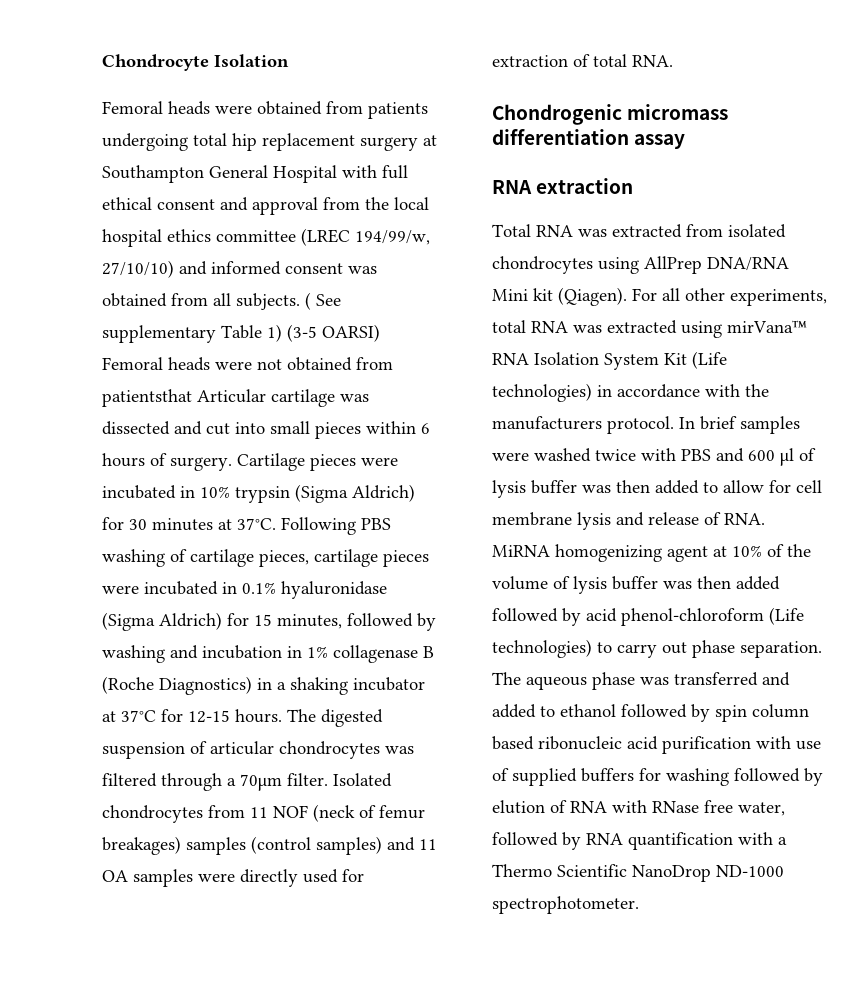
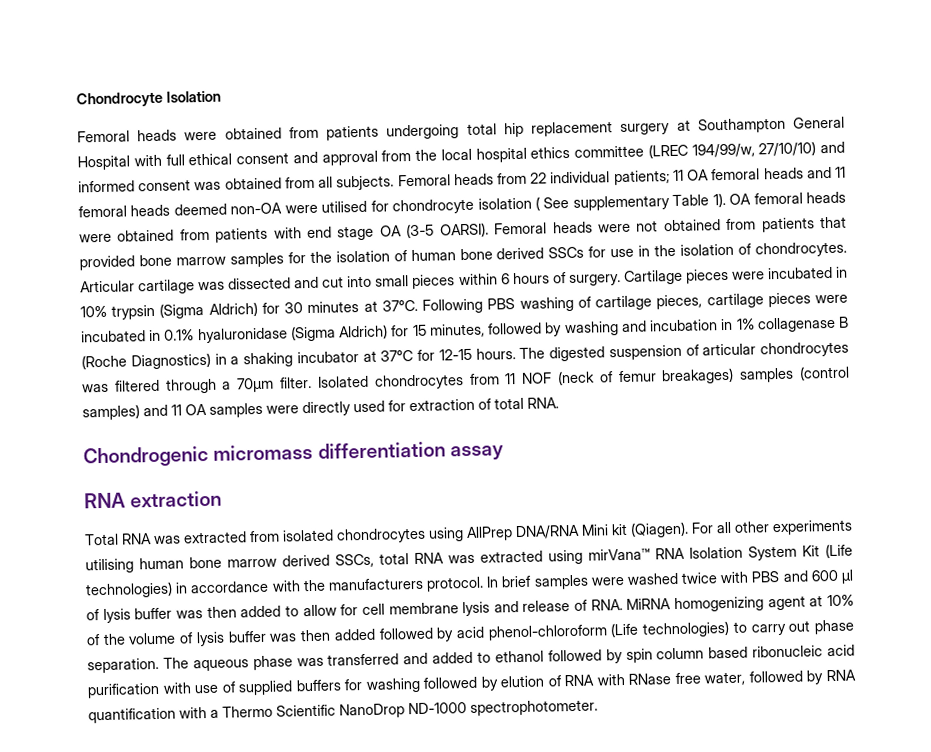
[305,292,341,310] [102,324,380,343] ( See supplementary Table 1) (3-5 OARSI) -> [397,166,846,187] [78,191,846,218] [79,222,489,243] Femoral heads from 22 individual patients; 11 OA femoral heads and 11 femoral heads deemed non-OA were utilised for chondrocyte isolation ( See supplementary Table 1). OA femoral heads were obtained from patients with end stage OA (3-5 OARSI).
[102,389,192,407] patientsthat -> [761,216,847,233] [79,241,848,271] patients that provided bone marrow samples for the isolation of human bone derived SSCs for use in the isolation of chondrocytes.
[730,289,827,306] experiments, -> [772,519,853,536] [85,553,374,574] experiments utilising human bone marrow derived SSCs,

